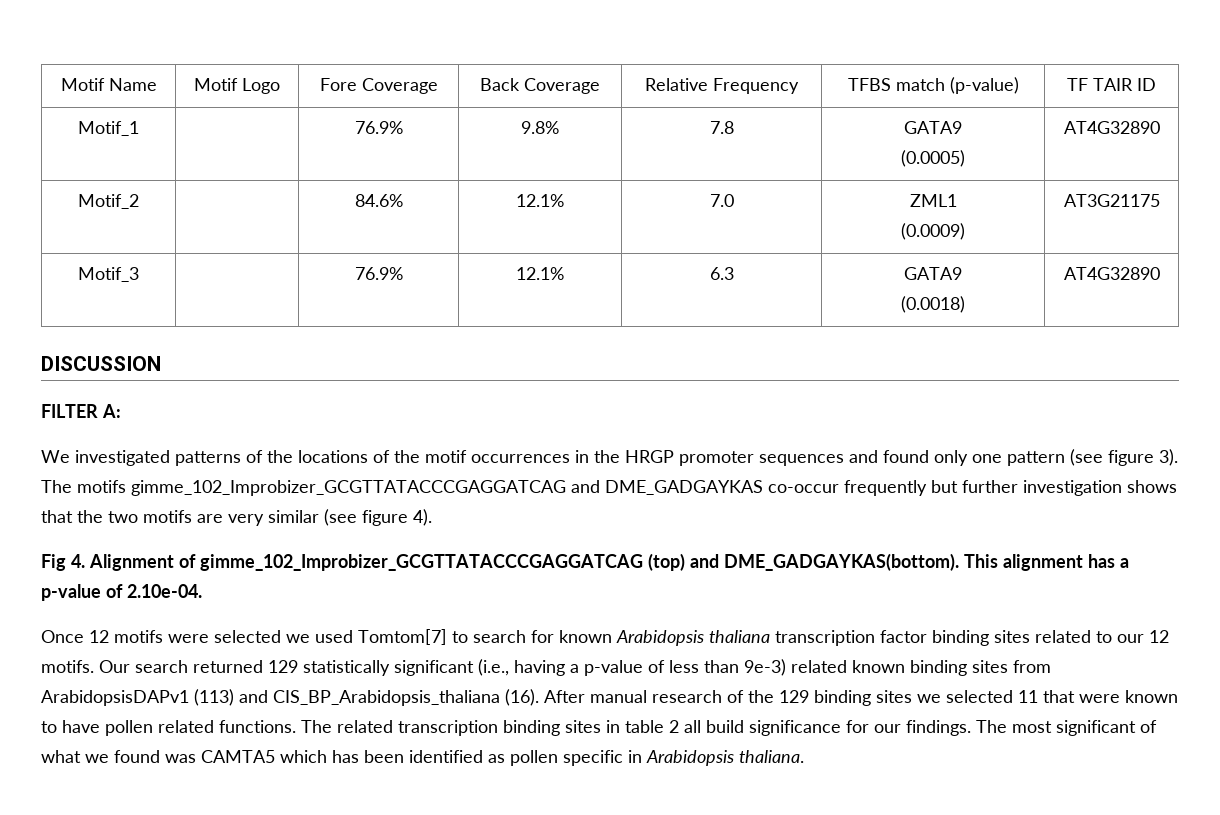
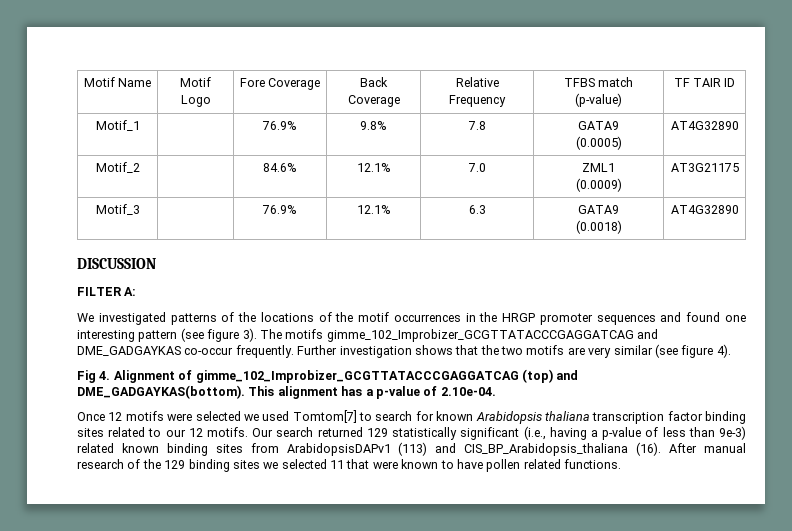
[934,450,1002,466] only one -> [724,315,746,322] [77,330,135,342] one interesting
[844,480,1018,496] frequently but further -> [235,345,338,358] frequently. Further
[301,720,1157,736] [41,750,804,766] The related transcription binding sites in table 2 all build significance for our findings. The most significant of what we found was CAMTA5 which has been identified as pollen specific in Arabidopsis thaliana. -> (621, 464) none

